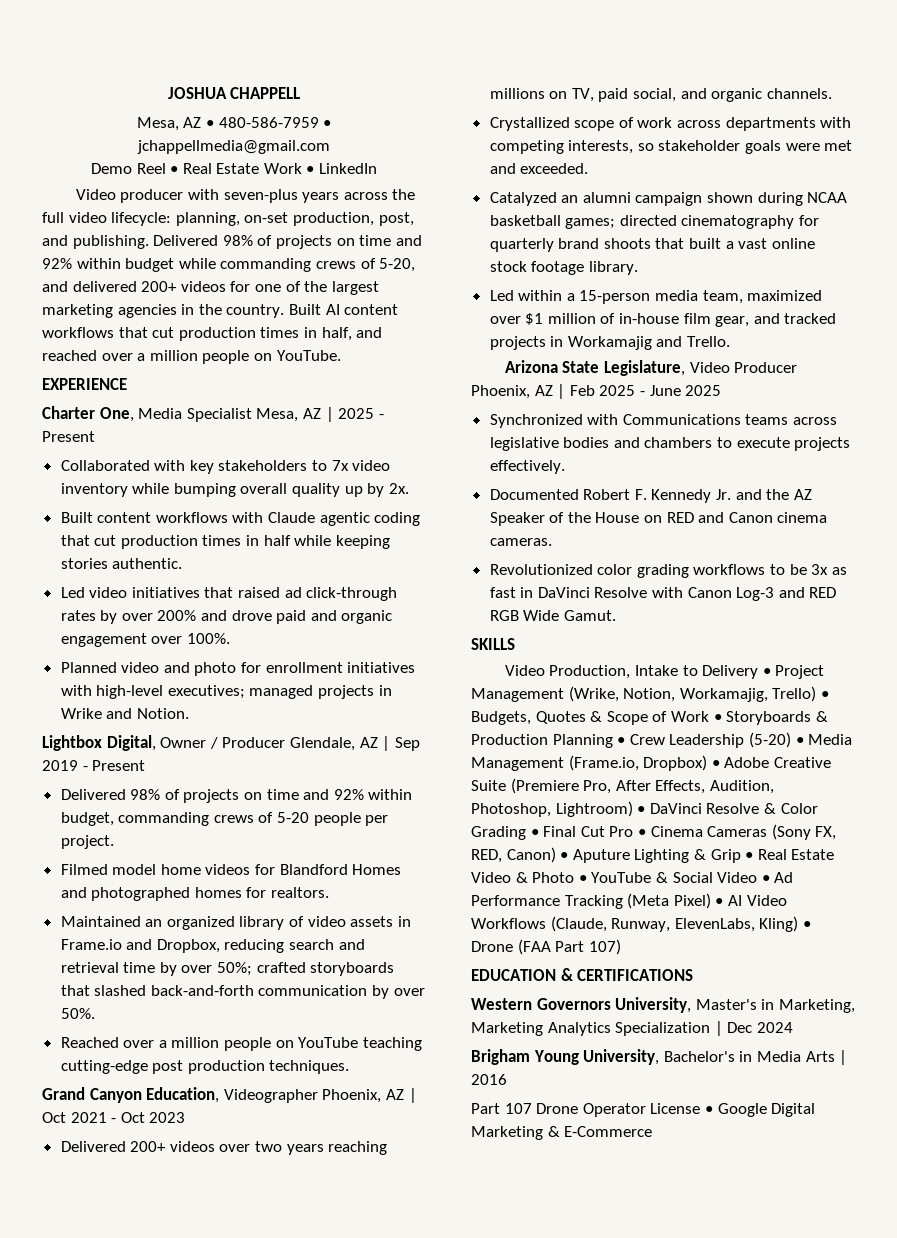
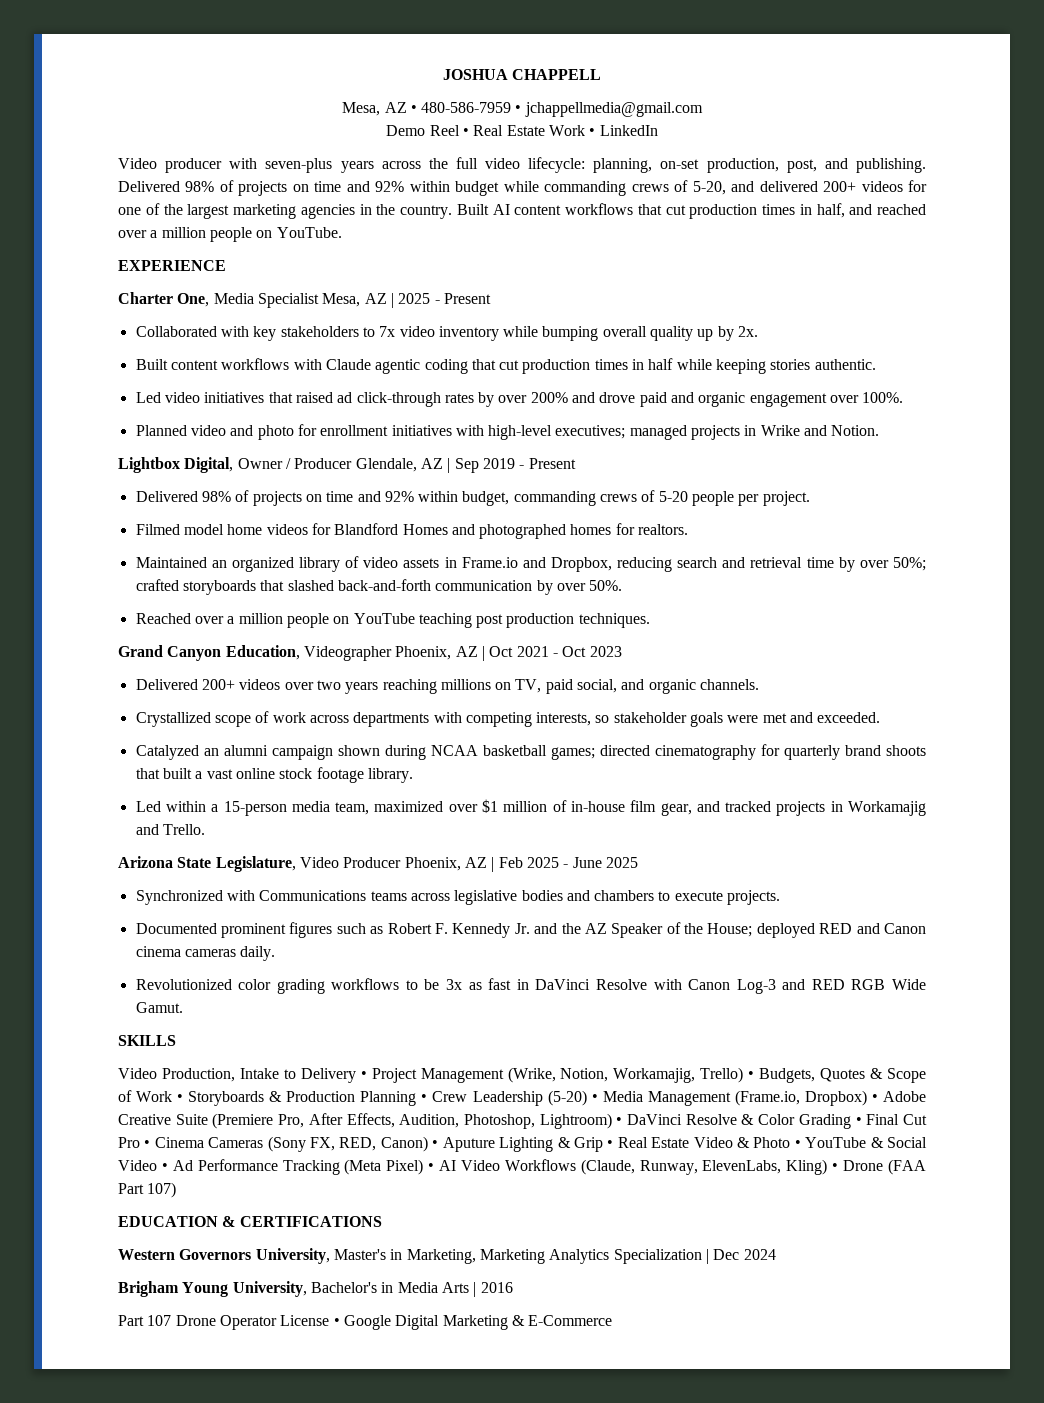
[60,1060,148,1074] cutting-edge -> (472, 620) none
[794,437,851,451] [489,460,565,474] projects effectively. -> [727,890,781,905] projects.
(579, 494) none -> [220,922,384,938] prominent figures such as
[595,512,663,523] House on -> [707,923,815,938] House; deployed
[489,538,552,546] cameras. -> [184,946,276,961] cameras daily.

